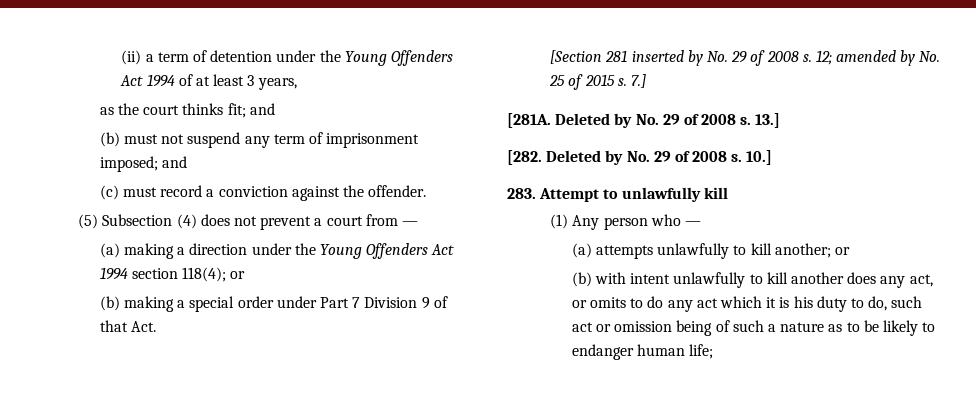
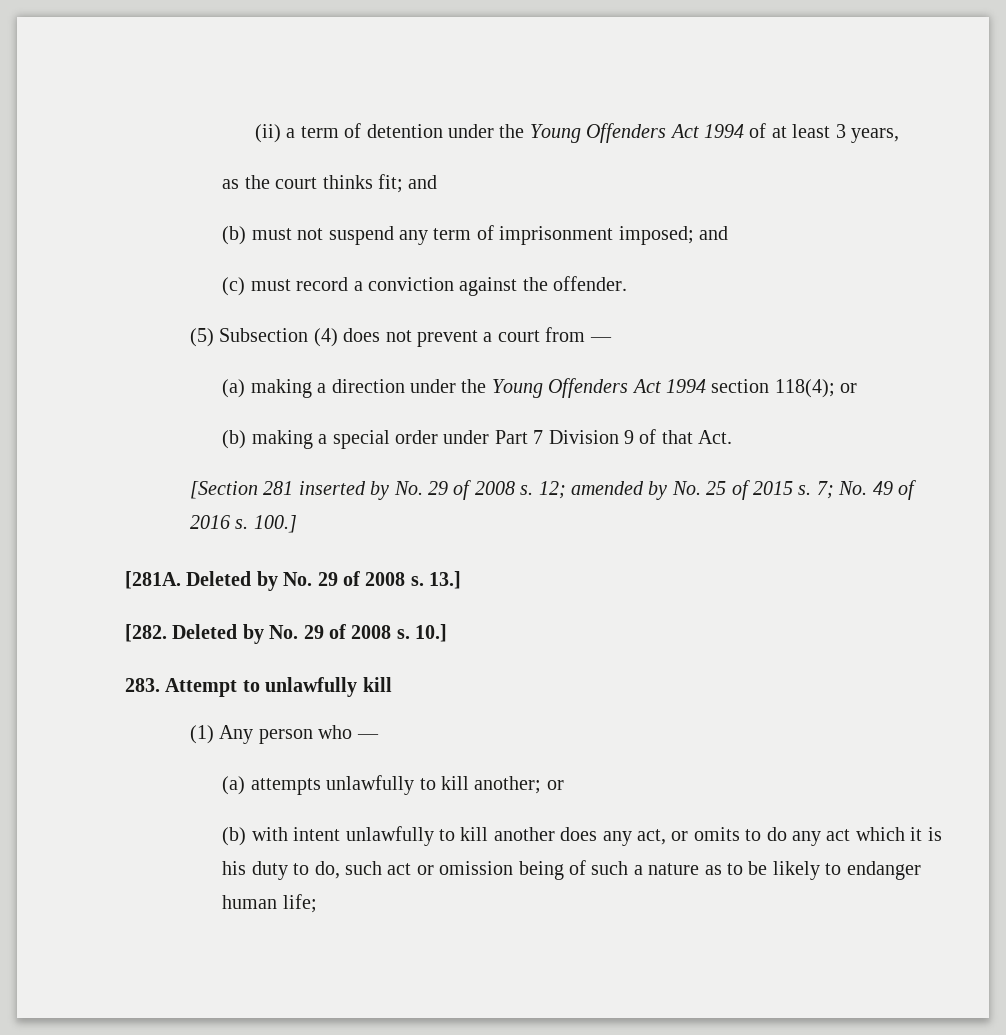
[630,74,646,88] 7.] -> [816,480,916,500] [189,515,297,533] 7; No. 49 of 2016 s. 100.]

